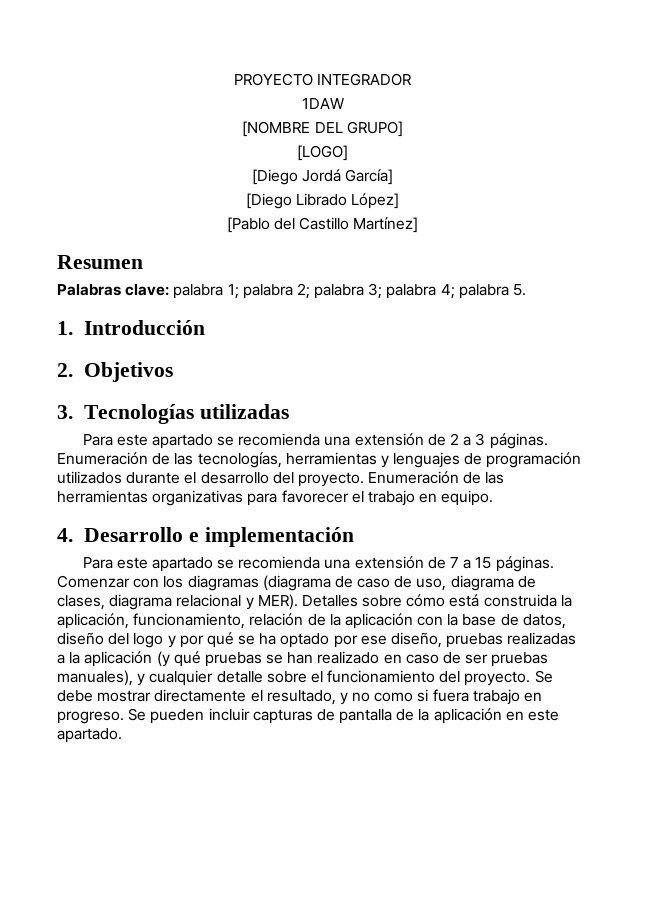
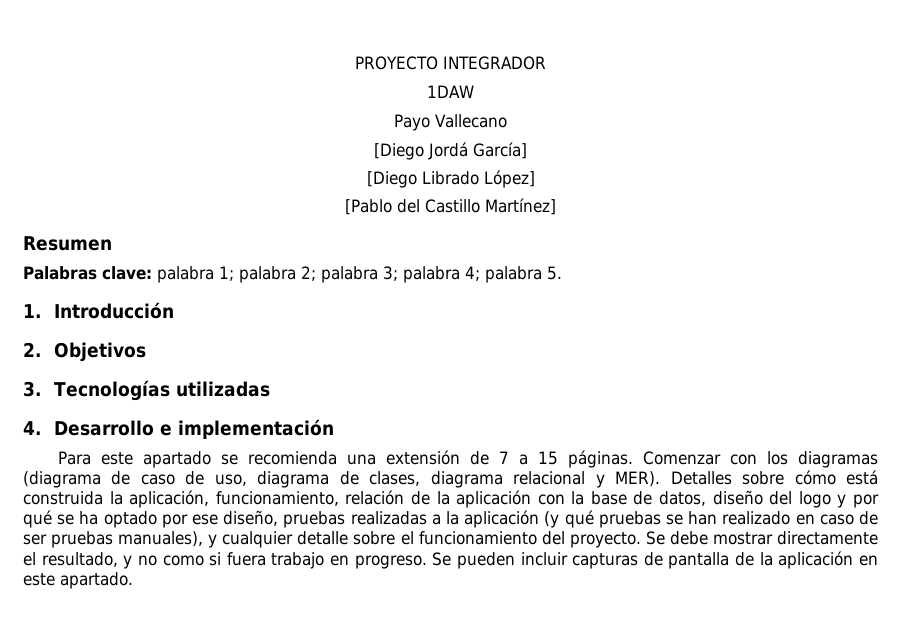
[242,121,403,137] [297,145,348,161] [NOMBRE DEL GRUPO] // [LOGO] -> [394,114,508,131] Payo Vallecano
[82,433,548,449] [57,452,582,468] [57,471,505,487] [57,490,494,506] // Para este apartado se recomienda una extensión de 2 a 3 páginas. Enumeración de las tecnologías, herramientas y lenguajes de programación utilizados durante el desarrollo del proyecto. Enumeración de las herramientas organizativas para favorecer el trabajo en equipo. -> (271, 389) none

